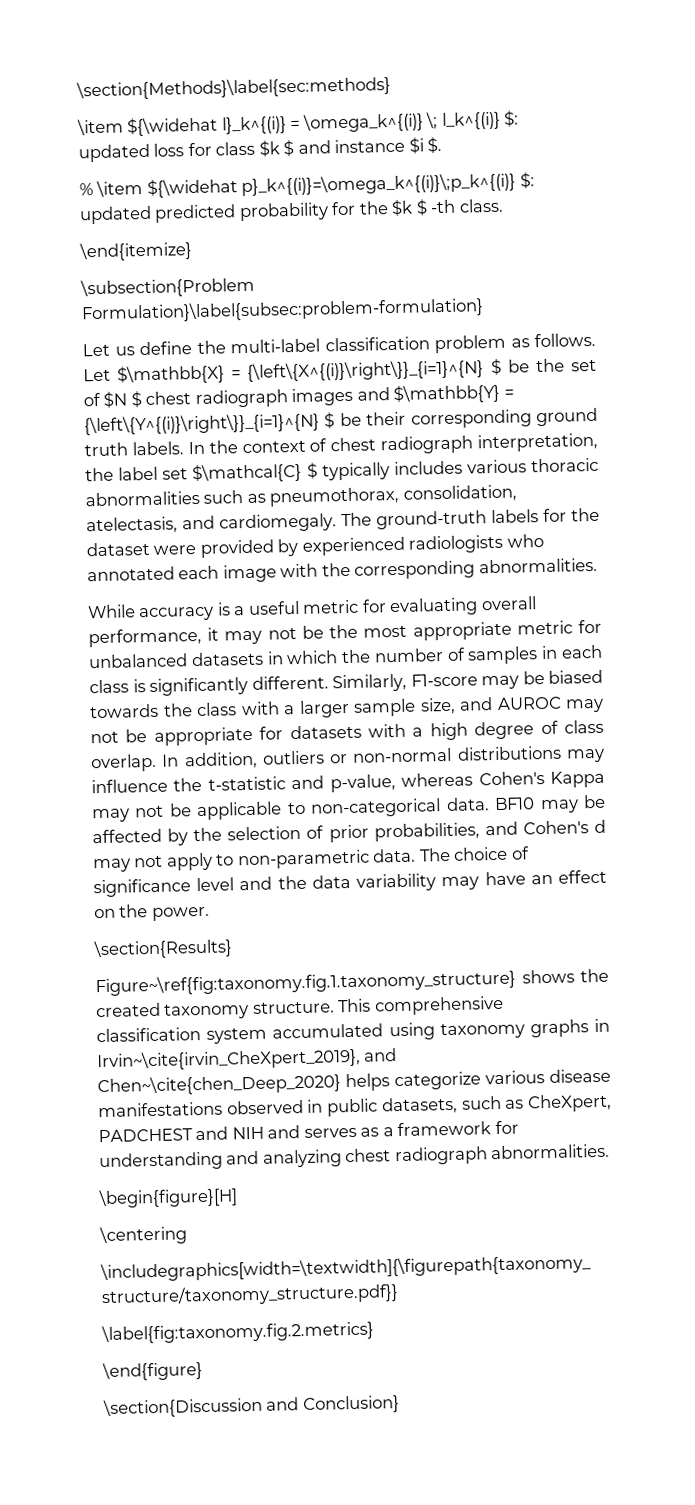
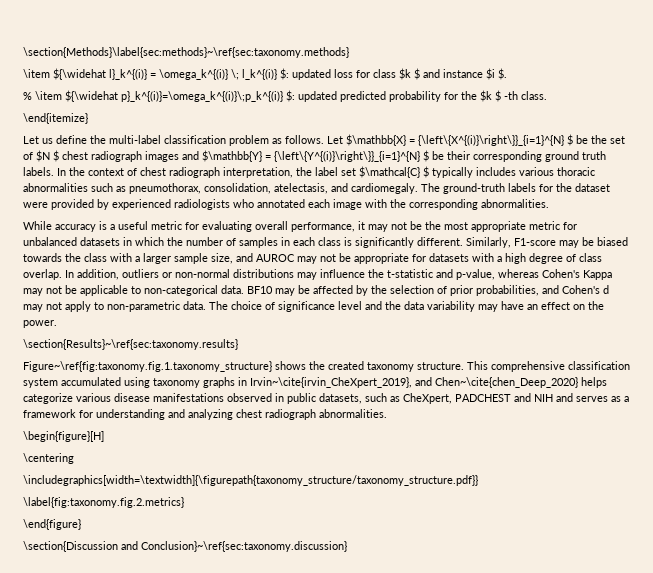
[76,75,391,101] \section{Methods}\label{sec:methods} -> [23,47,349,58] \section{Methods}\label{sec:methods}~\ref{sec:taxonomy.methods}
[80,276,484,324] // \subsection{Problem Formulation}\label{subsec:problem-formulation} -> (88, 118) none
[93,938,233,960] \section{Results} -> [23,339,238,350] \section{Results}~\ref{sec:taxonomy.results}
[302,1395,400,1415] Conclusion} -> [141,541,347,552] Conclusion}~\ref{sec:taxonomy.discussion}

